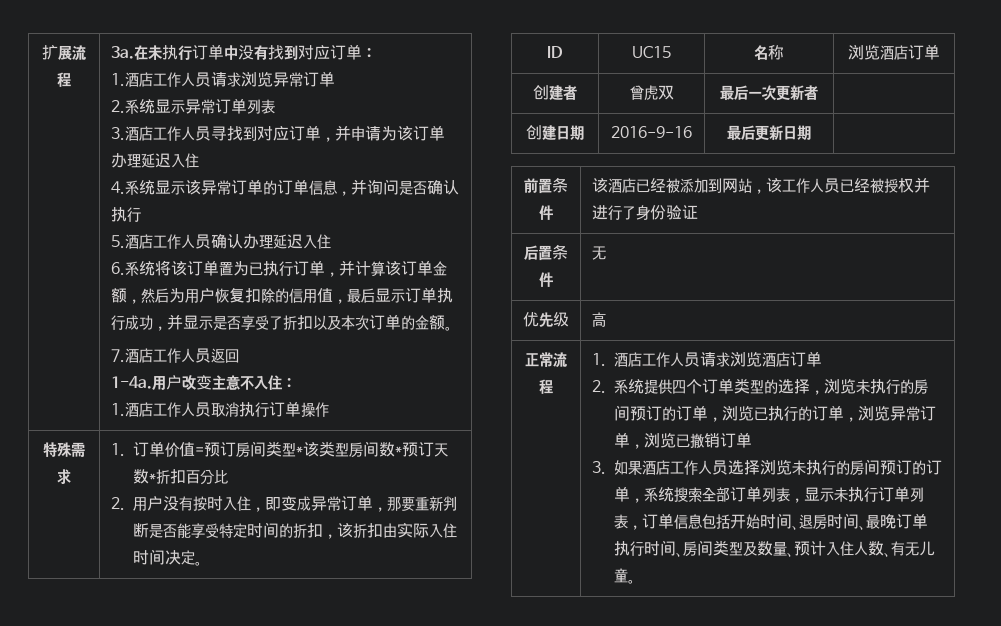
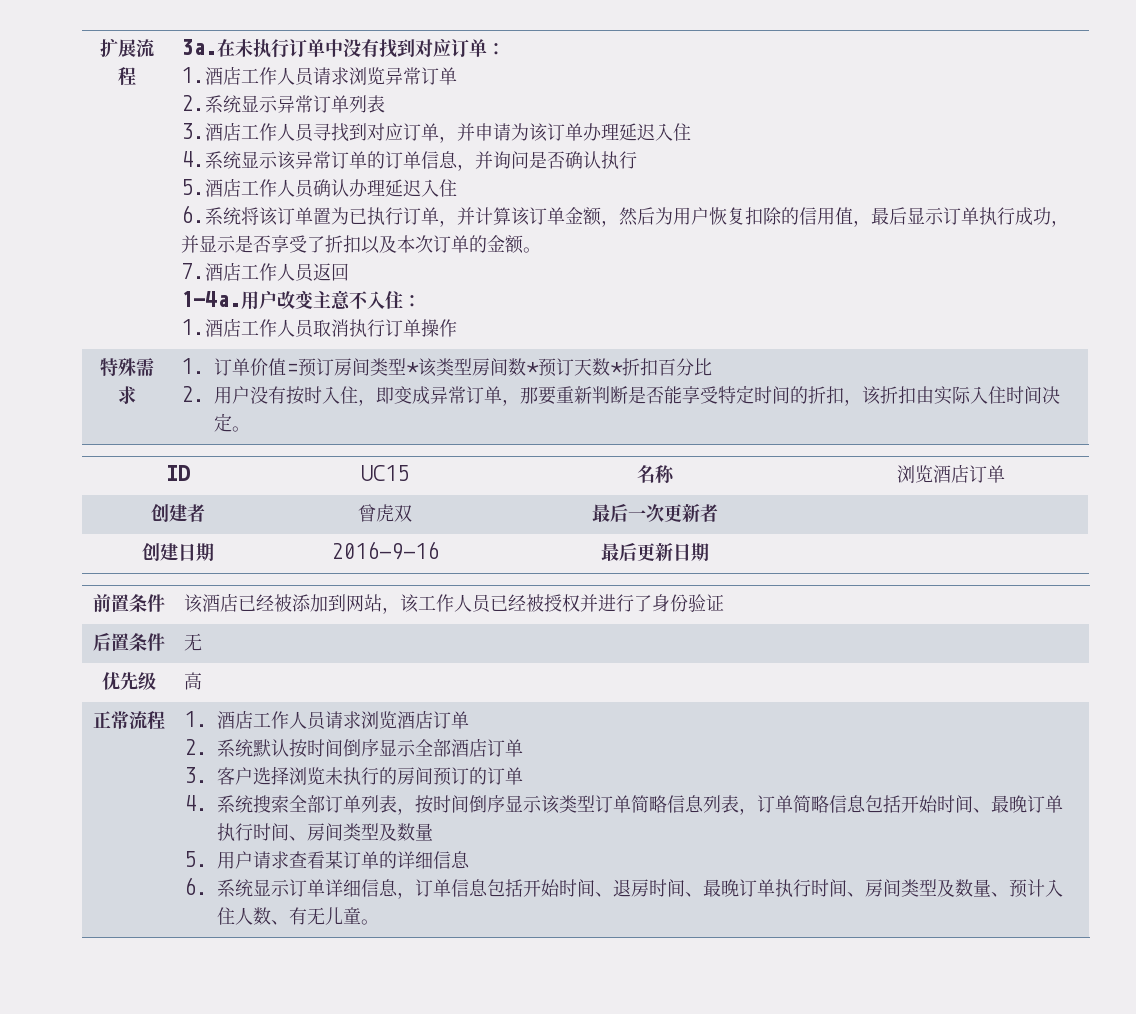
[643,378,928,395] [613,405,936,422] [613,432,752,449] [591,460,728,475] 提供四个订单类型的选择，浏览未执行的房间预订的订单，浏览已执行的订单，浏览异常订单，浏览已撤销订单 // 3.如果酒店工作人员 -> [252,738,523,758] [183,767,253,785] 默认按时间倒序显示全部酒店订单 // 3.客户
[629,498,644,503] ， -> [183,795,208,811] // 4.
[803,486,924,502] [613,514,628,529] 显示未执行订单列表 -> [414,795,1063,815] [216,823,433,841] [183,851,470,869] [183,877,398,897] 按时间倒序显示该类型订单简略信息列表，订单简略信息包括开始时间、最晚订单执行时间、房间类型及数量 // 5.用户请求查看某订单的详细信息 // 6.系统显示订单详细信息

